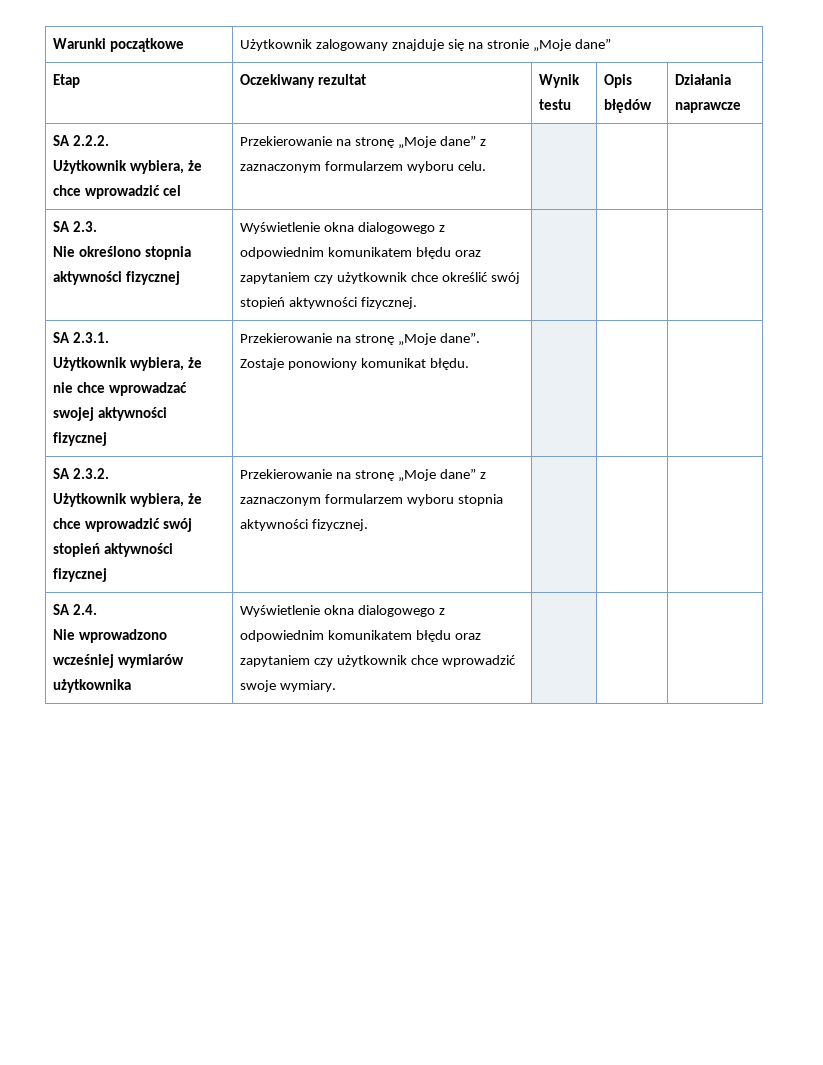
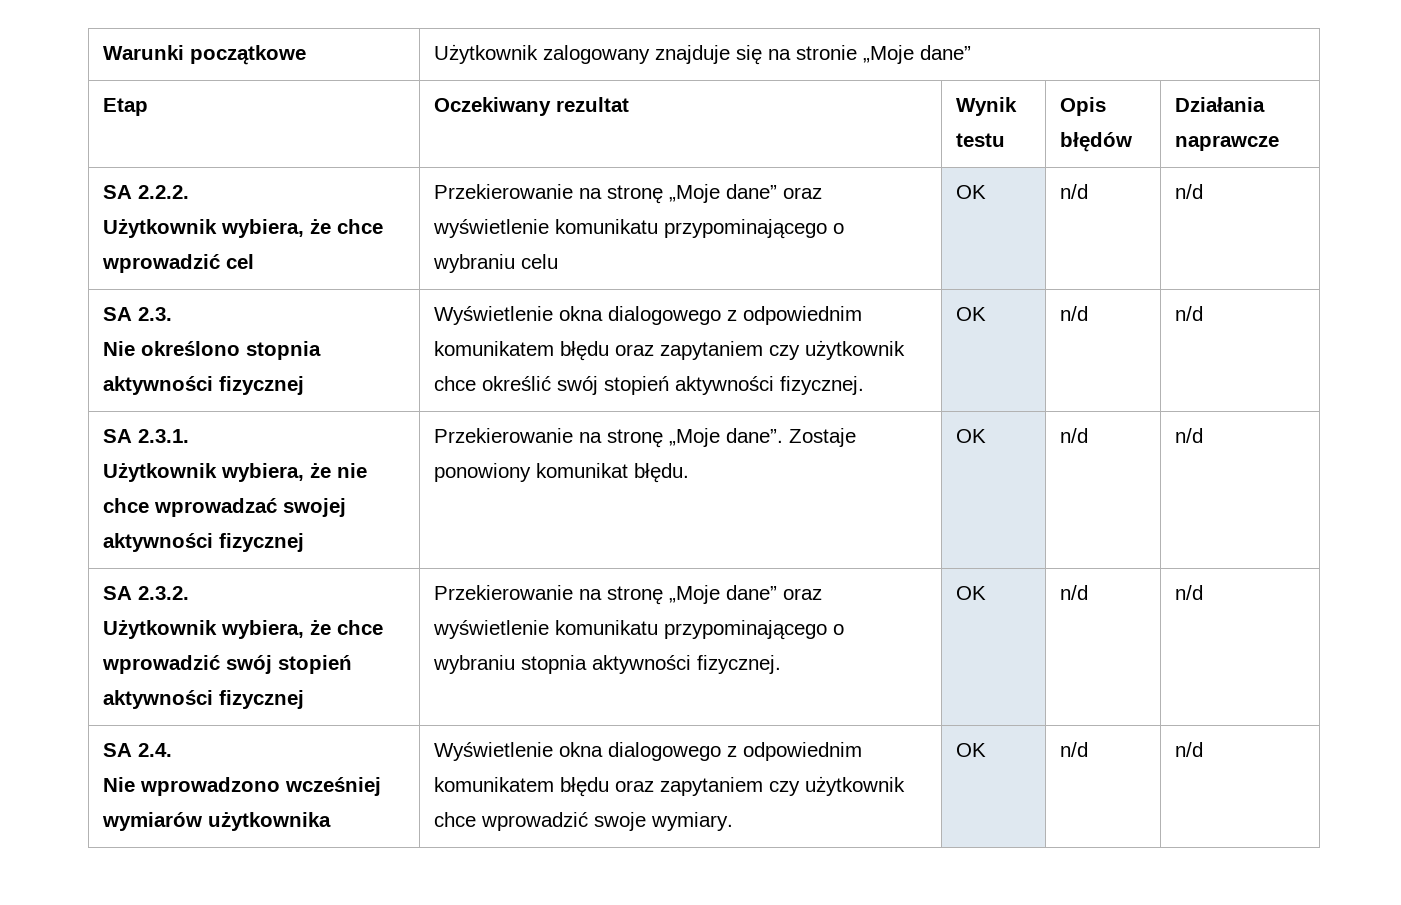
[480,139,487,146] [240,161,487,173] z zaznaczonym formularzem wyboru celu. | | | -> [782,187,822,199] [432,219,844,239] [432,254,558,273] [955,185,986,199] [1059,184,1088,199] [1174,184,1203,199] oraz wyświetlenie komunikatu przypominającego o wybraniu celu | OK | n/d | n/d
(418, 303) | | -> [955,307,986,321] [1059,306,1088,321] [1174,306,1203,321] OK | n/d | n/d
(470, 364) | | -> [955,429,986,443] [1059,428,1088,443] [1174,428,1203,443] OK | n/d | n/d
[480,472,487,479] [240,494,455,506] z zaznaczonym formularzem wyboru -> [782,588,822,600] [432,620,844,640] [432,655,515,674] oraz wyświetlenie komunikatu przypominającego o wybraniu
(369, 525) | | -> [955,586,986,600] [1059,585,1088,600] [1174,585,1203,600] OK | n/d | n/d
(337, 686) | | -> [955,743,986,757] [1059,742,1088,757] [1174,742,1203,757] OK | n/d | n/d

